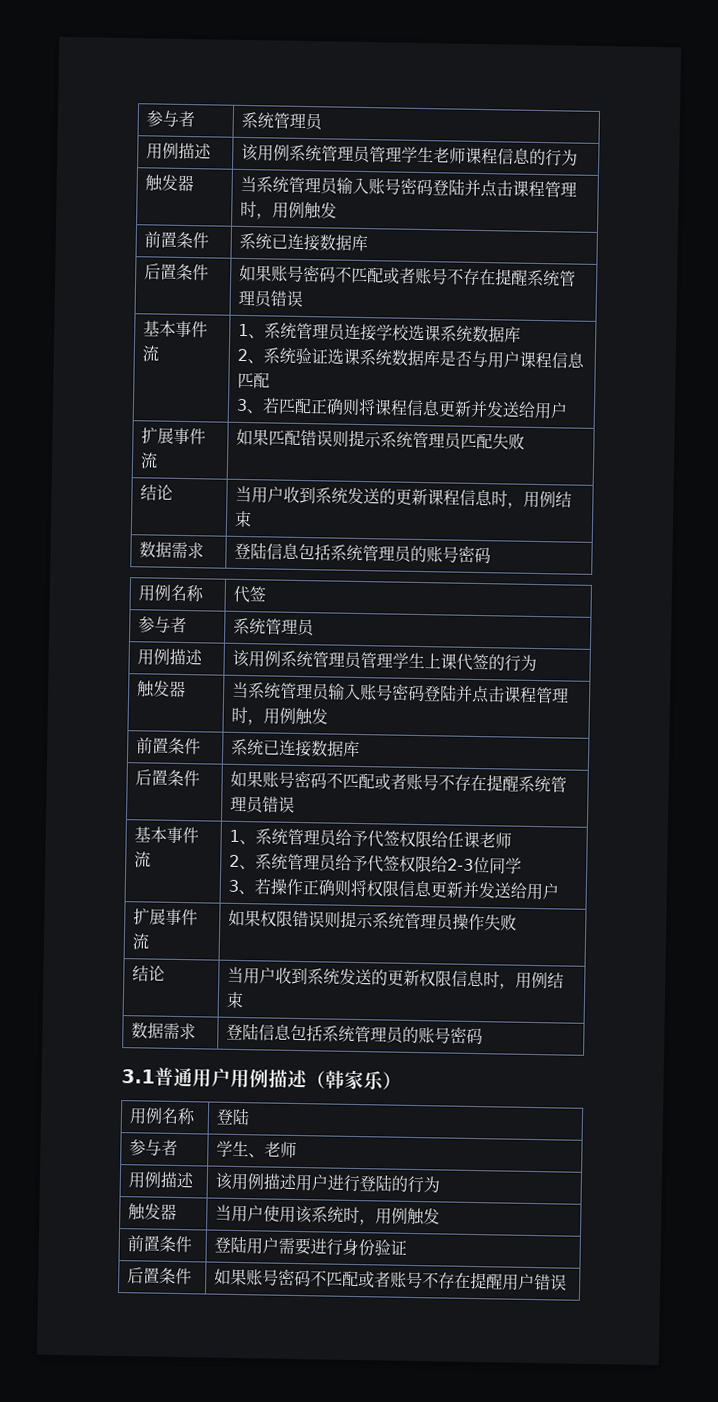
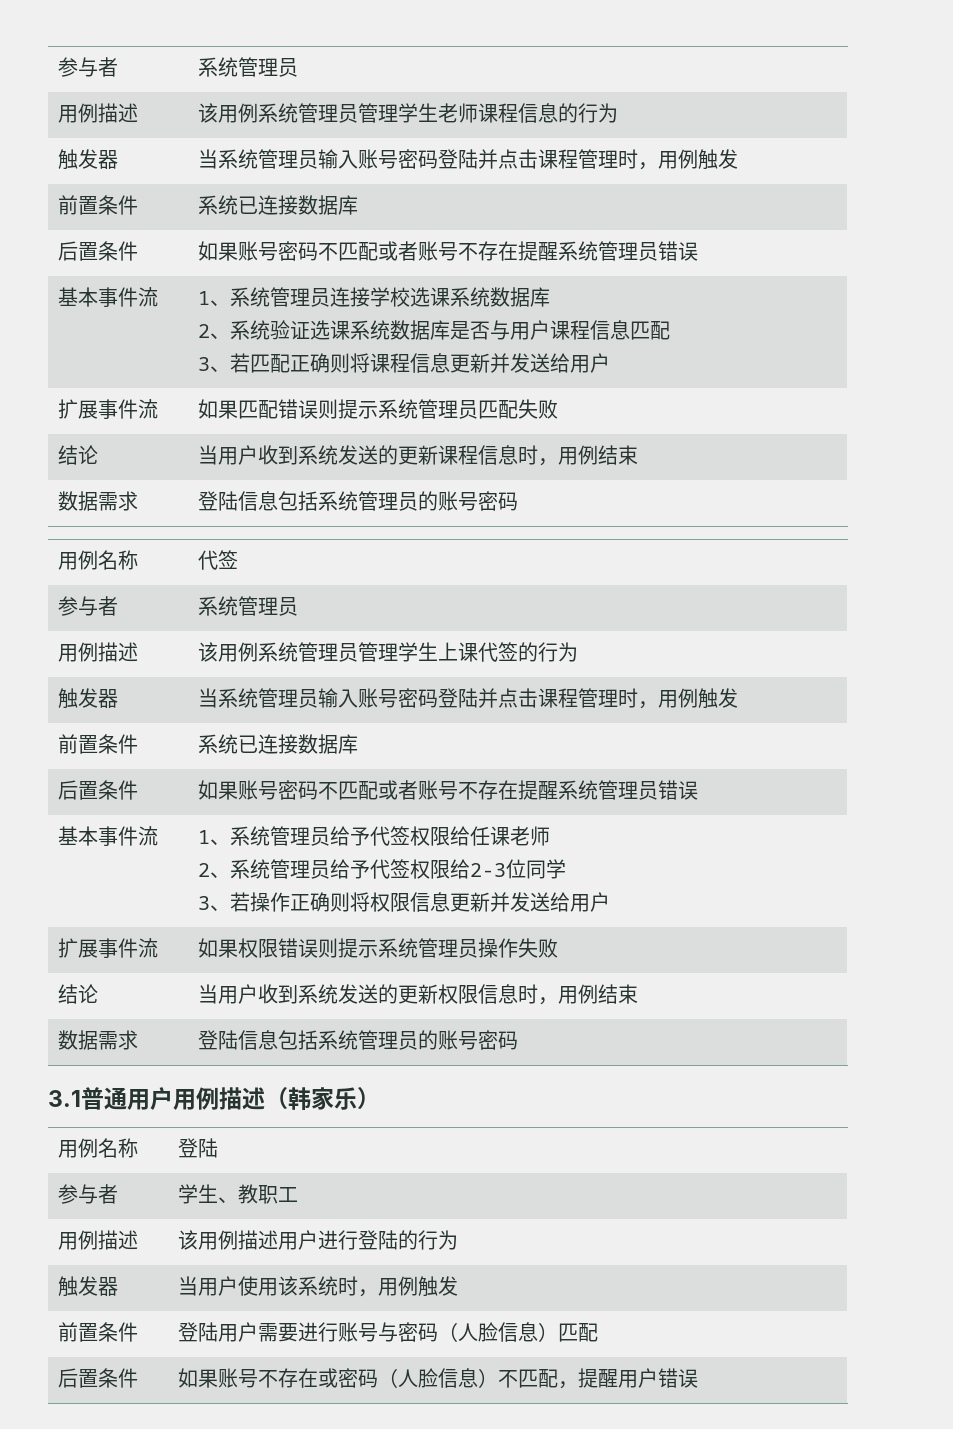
[263,1141,297,1159] 老师 -> [238,1184,299,1204] 教职工
[341,1238,407,1257] [126,1267,192,1285] [213,1268,471,1289] 身份验证 // 后置条件 | 如果账号密码不匹配或者账号不存在 -> [338,1322,599,1342] [58,1368,139,1388] [178,1368,579,1389] 账号与密码（人脸信息）匹配 // 后置条件 | 如果账号不存在或密码（人脸信息）不匹配，

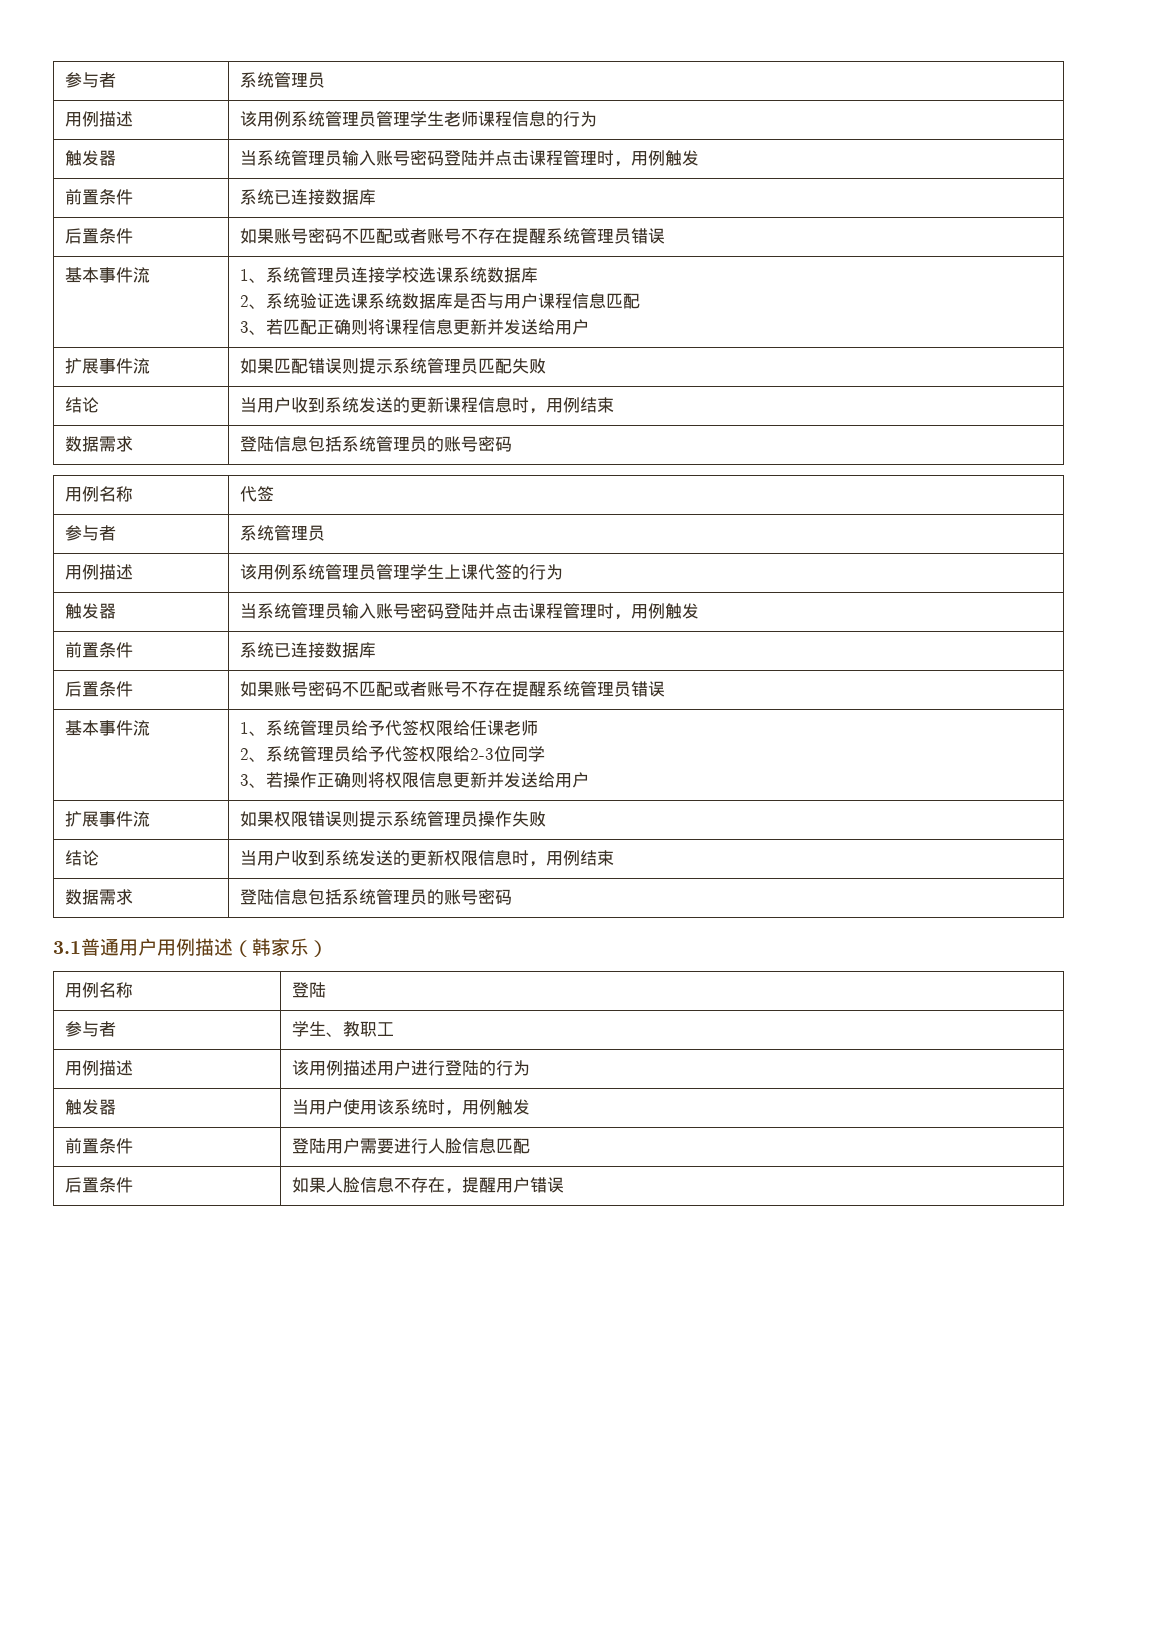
[338,1322,559,1342] 账号与密码（人脸信息） -> [427,1138,496,1154] 人脸信息
[218,1368,559,1388] 账号不存在或密码（人脸信息）不匹配 -> [325,1177,445,1193] 人脸信息不存在

